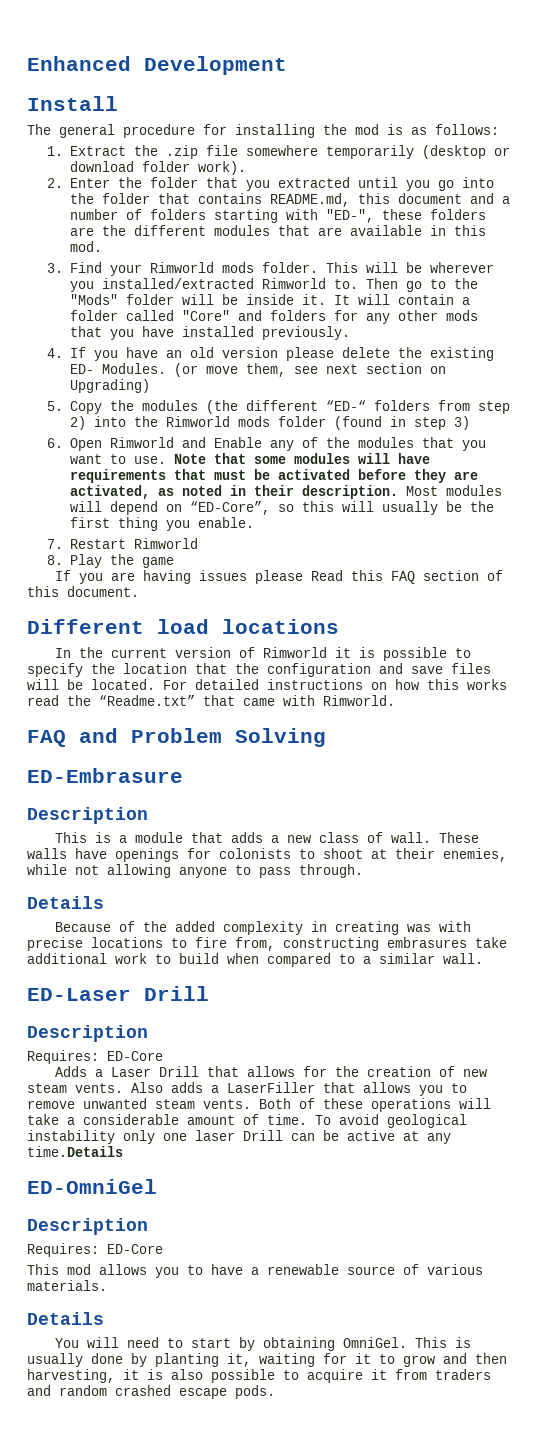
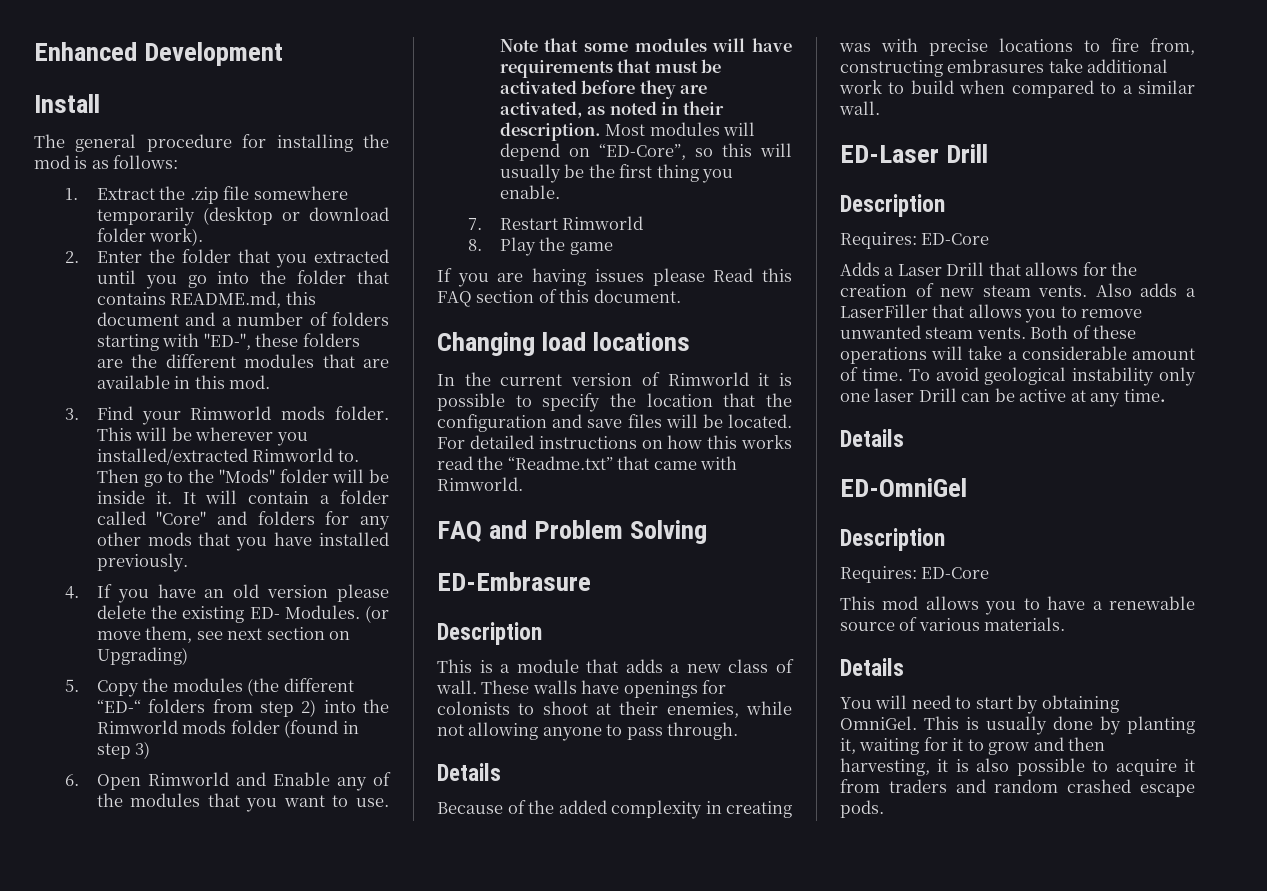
[27,619,144,634] Different -> [437,332,535,356] Changing
[27,1146,123,1157] time.Details -> [1123,389,1166,402] [840,429,904,447] time. // Details

